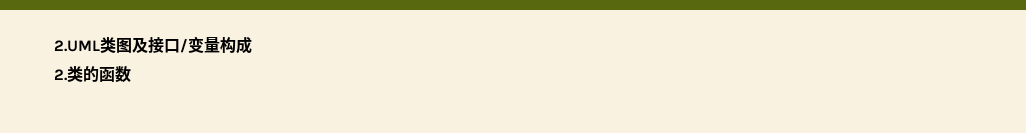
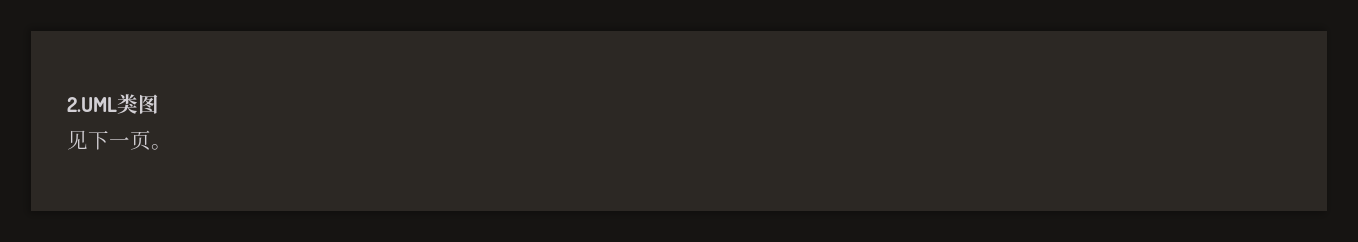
[132,36,252,54] [54,66,131,83] 及接口/变量构成 // 2.类的函数 -> [67,130,172,150] // 见下一页。

